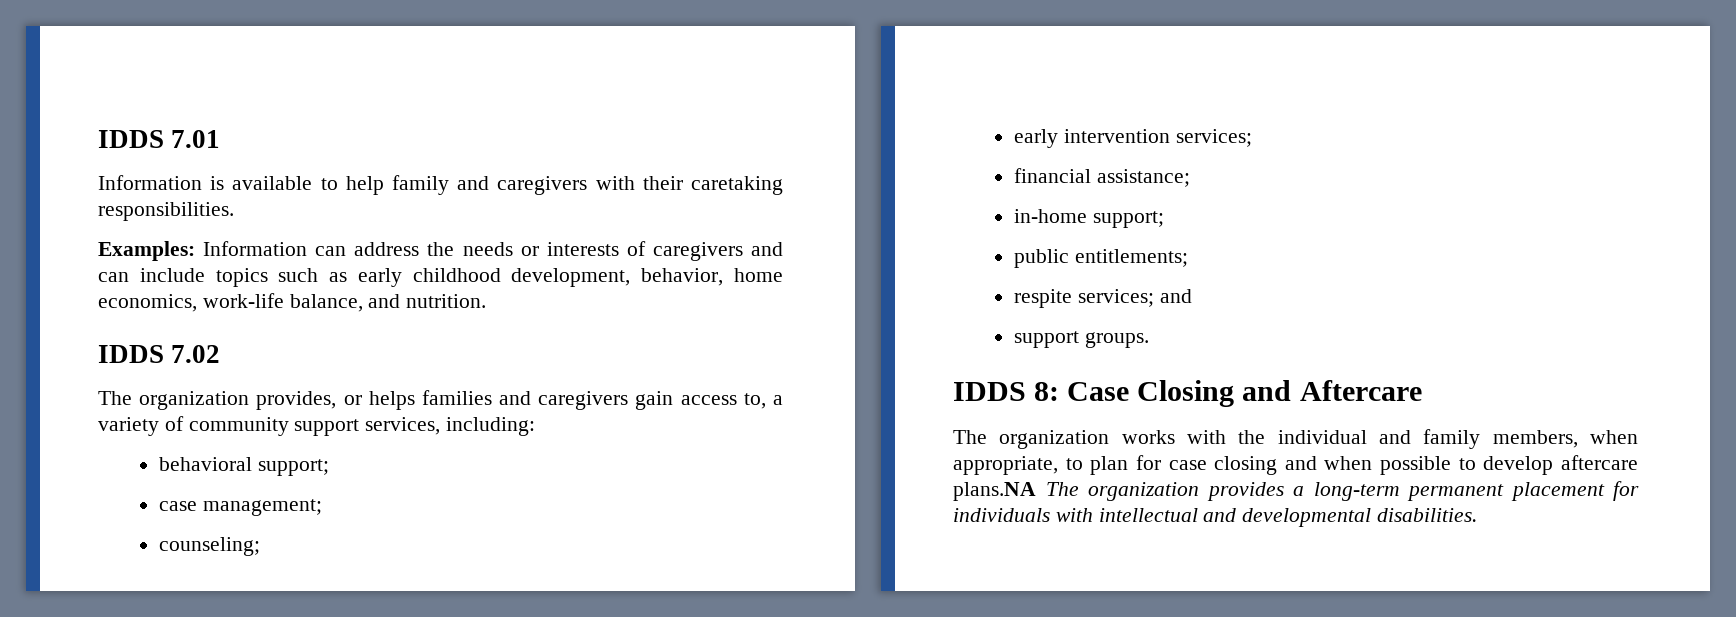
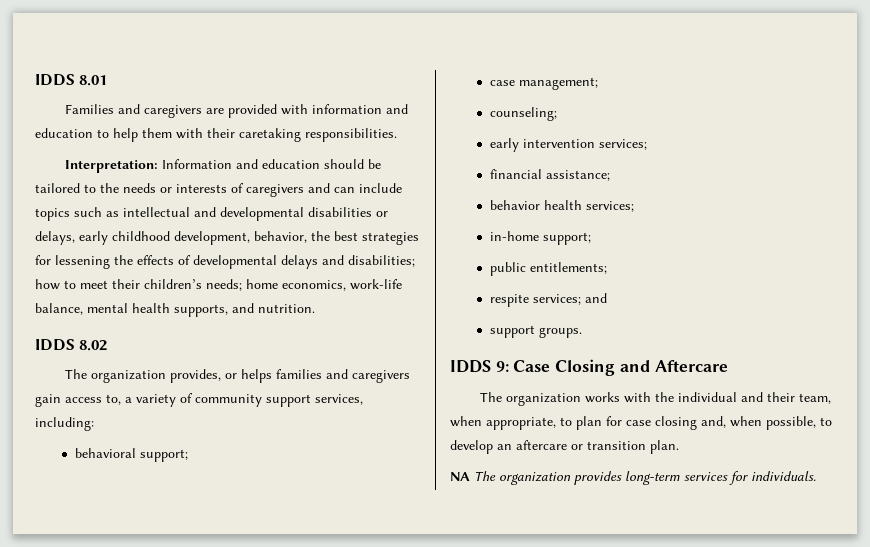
[98,130,221,148] [98,175,783,195] [98,202,234,221] [98,241,420,261] IDDS 7.01 // Information is available to help family and caregivers with their caretaking responsibilities. // Examples: Information can address -> [35,74,108,86] [64,104,408,118] [35,128,397,142] [64,159,381,173] [35,183,96,193] IDDS 8.01 // Families and caregivers are provided with information and education to help them with their caretaking responsibilities. // Interpretation: Information and education should be tailored to
[357,268,724,287] early childhood development, behavior, -> [123,207,388,221] [35,231,419,245] [35,255,415,269] [35,279,242,291] intellectual and developmental disabilities or delays, early childhood development, behavior, the best strategies for lessening the effects of developmental delays and disabilities; how to meet their children’s needs;
(363, 303) none -> [87,303,228,317] mental health supports,
[171,345,221,363] 7.02 -> [79,340,108,351] 8.02
(1191, 178) none -> [489,200,634,212] // behavior health services;
[1034,382,1060,401] 8: -> [495,361,509,372] 9:
[1423,429,1578,449] family members, -> [766,392,831,404] their team,
[1284,455,1638,475] [953,481,1639,501] [953,508,1478,527] and when possible to develop aftercare plans.NA The organization provides a long-term permanent placement for individuals with intellectual and developmental disabilities. -> [701,416,832,430] [450,440,679,454] [450,471,816,485] and, when possible, to develop an aftercare or transition plan. // NA The organization provides long-term services for individuals.

